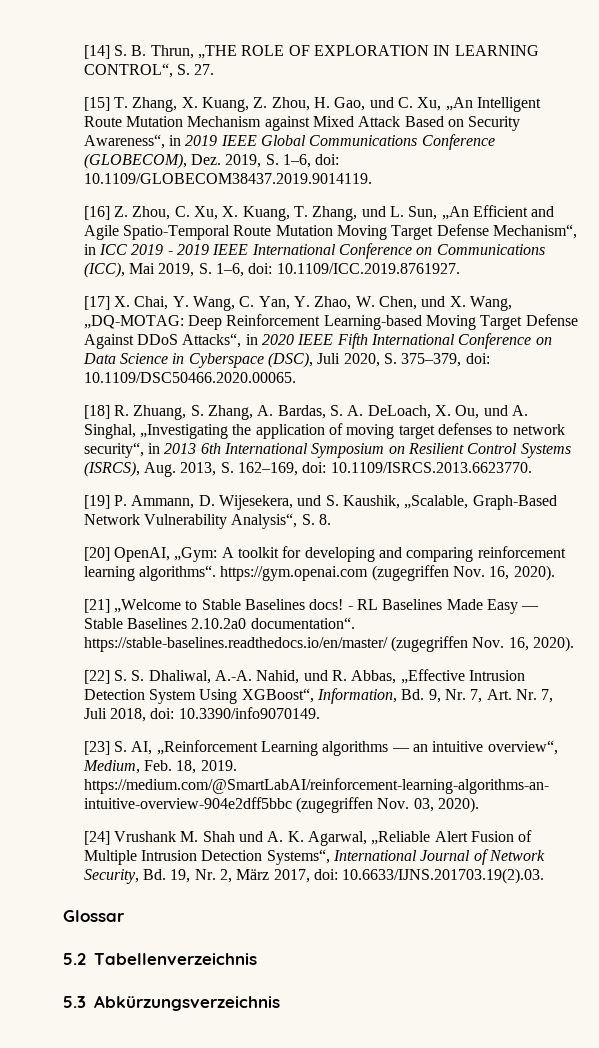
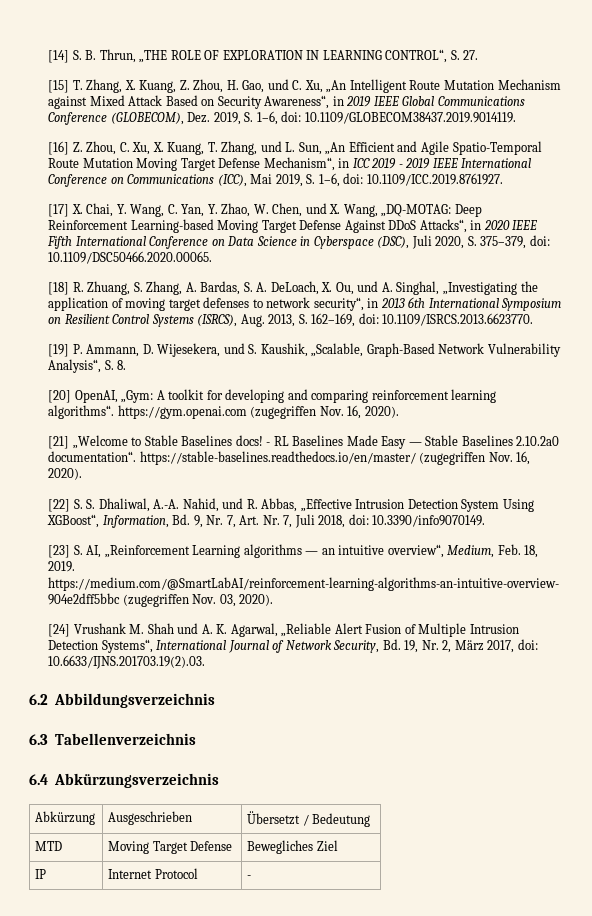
[63,910,125,922] [63,953,86,965] Glossar // 5.2 -> [29,693,215,708] [29,734,48,745] 6.2 Abbildungsverzeichnis // 6.3
[63,996,86,1008] 5.3 -> [29,774,48,785] 6.4
(280, 1003) none -> [35,811,96,825] [108,811,193,825] [247,811,371,827] [35,841,63,851] [108,841,233,854] [247,840,338,854] [35,869,47,879] [108,868,198,879] [247,875,252,879] // Abkürzung | Ausgeschrieben | Übersetzt / Bedeutung // MTD | Moving Target Defense | Bewegliches Ziel // IP | Internet Protocol | -

